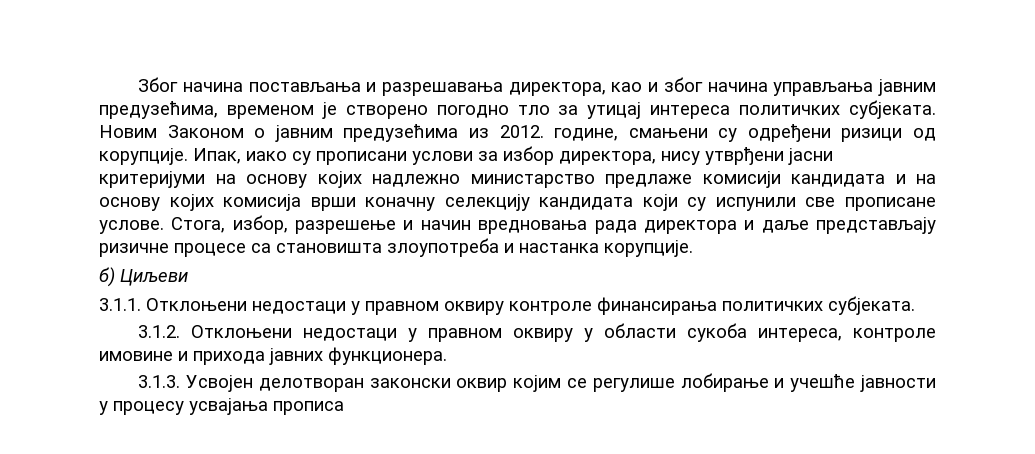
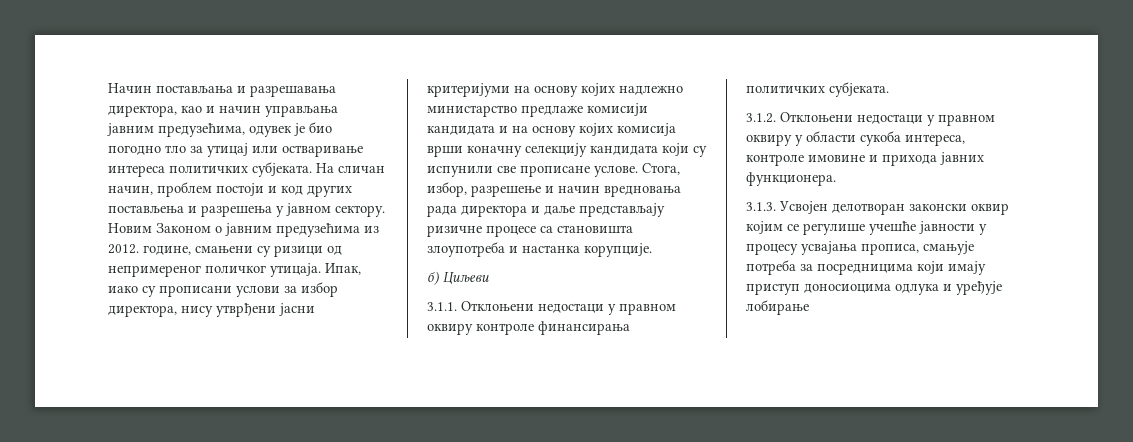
[138,77,243,92] Због начина -> [108,83,152,93] Начин
[663,77,768,92] због начина -> [219,106,261,113] начин
[226,102,428,119] временом је створено -> [249,122,332,137] одувек је био
(642, 110) none -> [252,145,363,157] или остваривање
(936, 109) none -> [316,163,385,173] [108,182,352,197] [108,203,385,217] На сличан начин, проблем постоји и код других постављења и разрешења у јавном сектору.
[747,124,831,142] одређени -> (271, 251) none
[99,148,188,165] корупције. -> [108,263,321,277] непримереног поличког утицаја.
[680,373,785,392] лобирање и -> (865, 229) none
[273,401,344,415] прописа -> [861,241,974,255] [746,260,986,275] [746,281,1002,295] [746,300,809,315] прописа, смањује потреба за посредницима који имају приступ доносиоцима одлука и уређује лобирање

